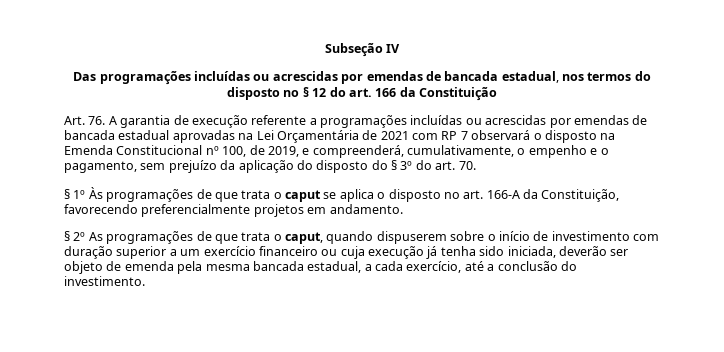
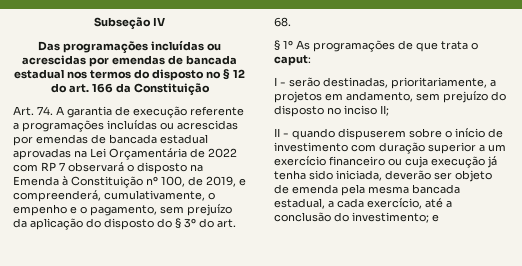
[501,71,559,83] estadual, -> [14,69,64,79] estadual
[88,116,106,125] 76. -> [37,106,53,115] 74.
[380,131,409,140] 2021 -> [208,148,237,158] 2022
[116,145,203,155] Constitucional -> [62,176,143,188] à Constituição
[458,161,476,170] 70. -> [274,17,291,27] 68.
[88,187,620,202] [64,204,403,217] [64,231,86,241] Às programações de que trata o caput se aplica o disposto no art. 166-A da Constituição, favorecendo preferencialmente projetos em andamento. // § 2º -> (293, 44) none
[285,232,323,244] caput, -> [274,55,311,66] [274,77,496,89] [274,91,506,103] [274,105,389,117] [274,128,289,137] caput: // I - serão destinadas, prioritariamente, a projetos em andamento, sem prejuízo do disposto no inciso II; // II -
[64,276,145,286] investimento. -> [352,212,439,223] investimento; e

